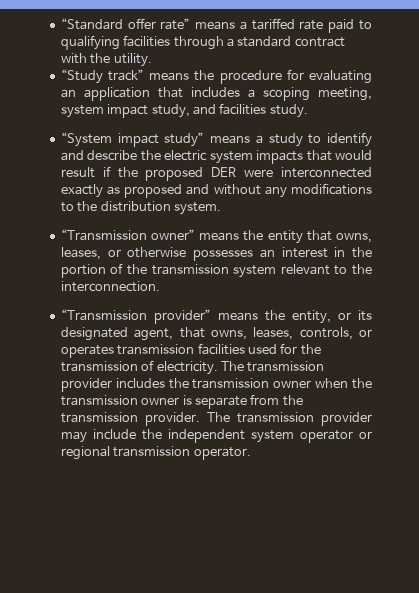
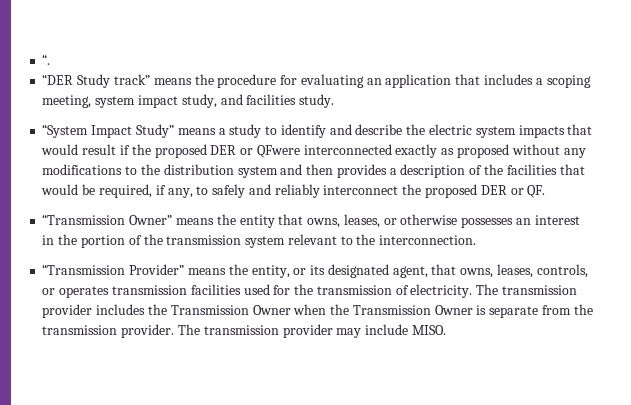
[60,18,372,33] [60,35,345,50] [60,53,152,67] [60,69,103,84] “Standard offer rate” means a tariffed rate paid to qualifying facilities through a standard contract with the utility. // “Study -> [42,54,51,65] [42,74,111,88] “. // “DER Study
[117,132,205,147] impact study” -> [91,124,174,138] Impact Study”
[244,169,274,177] were -> [240,145,300,158] or QFwere
[186,184,210,195] and -> (509, 151) none
[173,202,221,215] [60,229,195,241] system. // “Transmission owner” -> [237,164,585,178] [41,184,546,198] [42,214,173,225] system and then provides a description of the facilities that would be required, if any, to safely and reliably interconnect the proposed DER or QF. // “Transmission Owner”
[153,309,211,324] provider” -> [129,264,185,275] Provider”
[192,378,372,389] [60,395,180,406] transmission owner when the transmission owner -> [170,304,473,315] Transmission Owner when the Transmission Owner
[141,429,372,443] [60,446,251,460] the independent system operator or regional transmission operator. -> [411,325,446,335] MISO.

